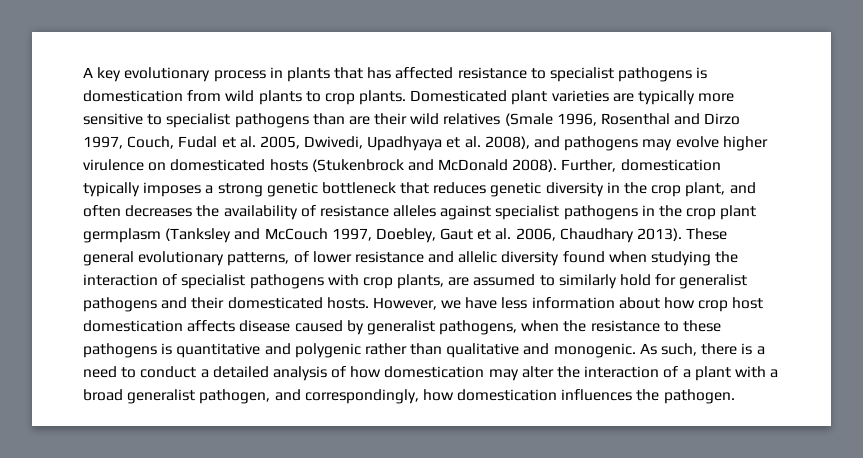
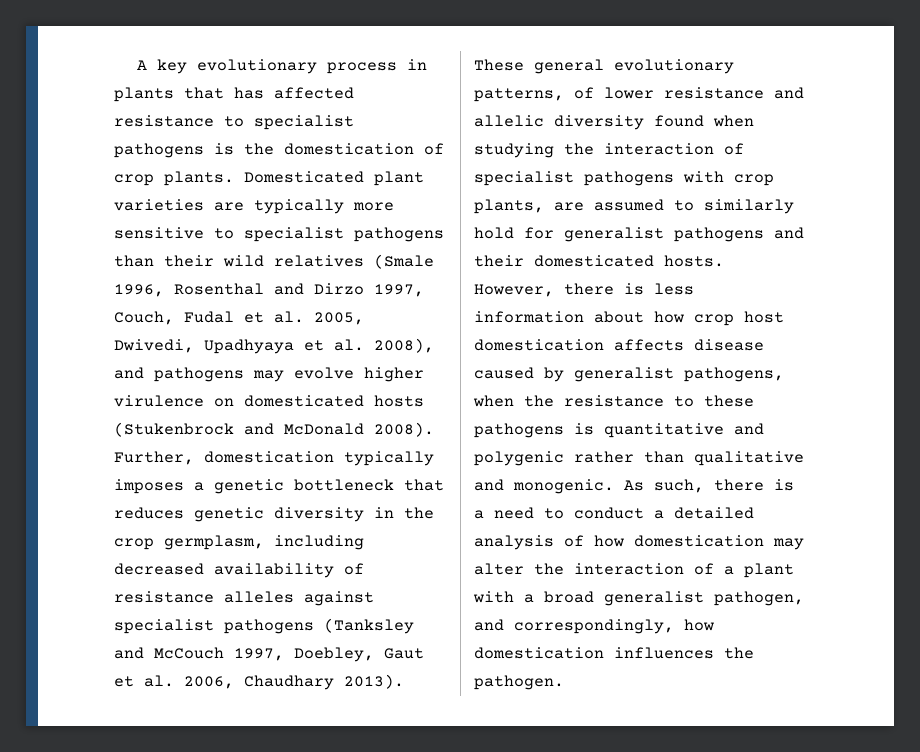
[83,90,321,105] domestication from wild plants to -> [244,143,444,155] the domestication of
[348,116,370,125] are -> (154, 261) none
[217,183,263,197] strong -> (204, 486) none
[685,182,756,197] [83,205,220,217] plant, and often decreases the -> [164,535,364,550] [114,563,204,575] germplasm, including decreased
[641,205,757,220] [83,228,161,243] in the crop plant germplasm -> (314, 626) none
[441,297,498,309] we have -> [564,283,644,295] there is

